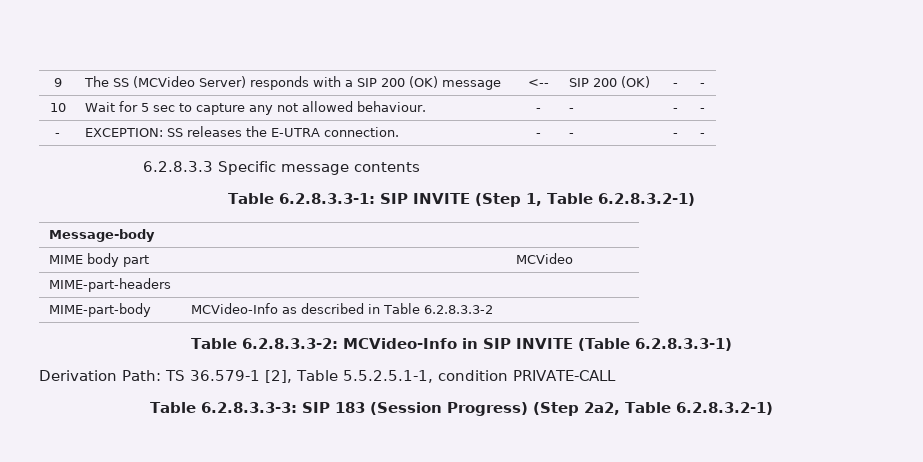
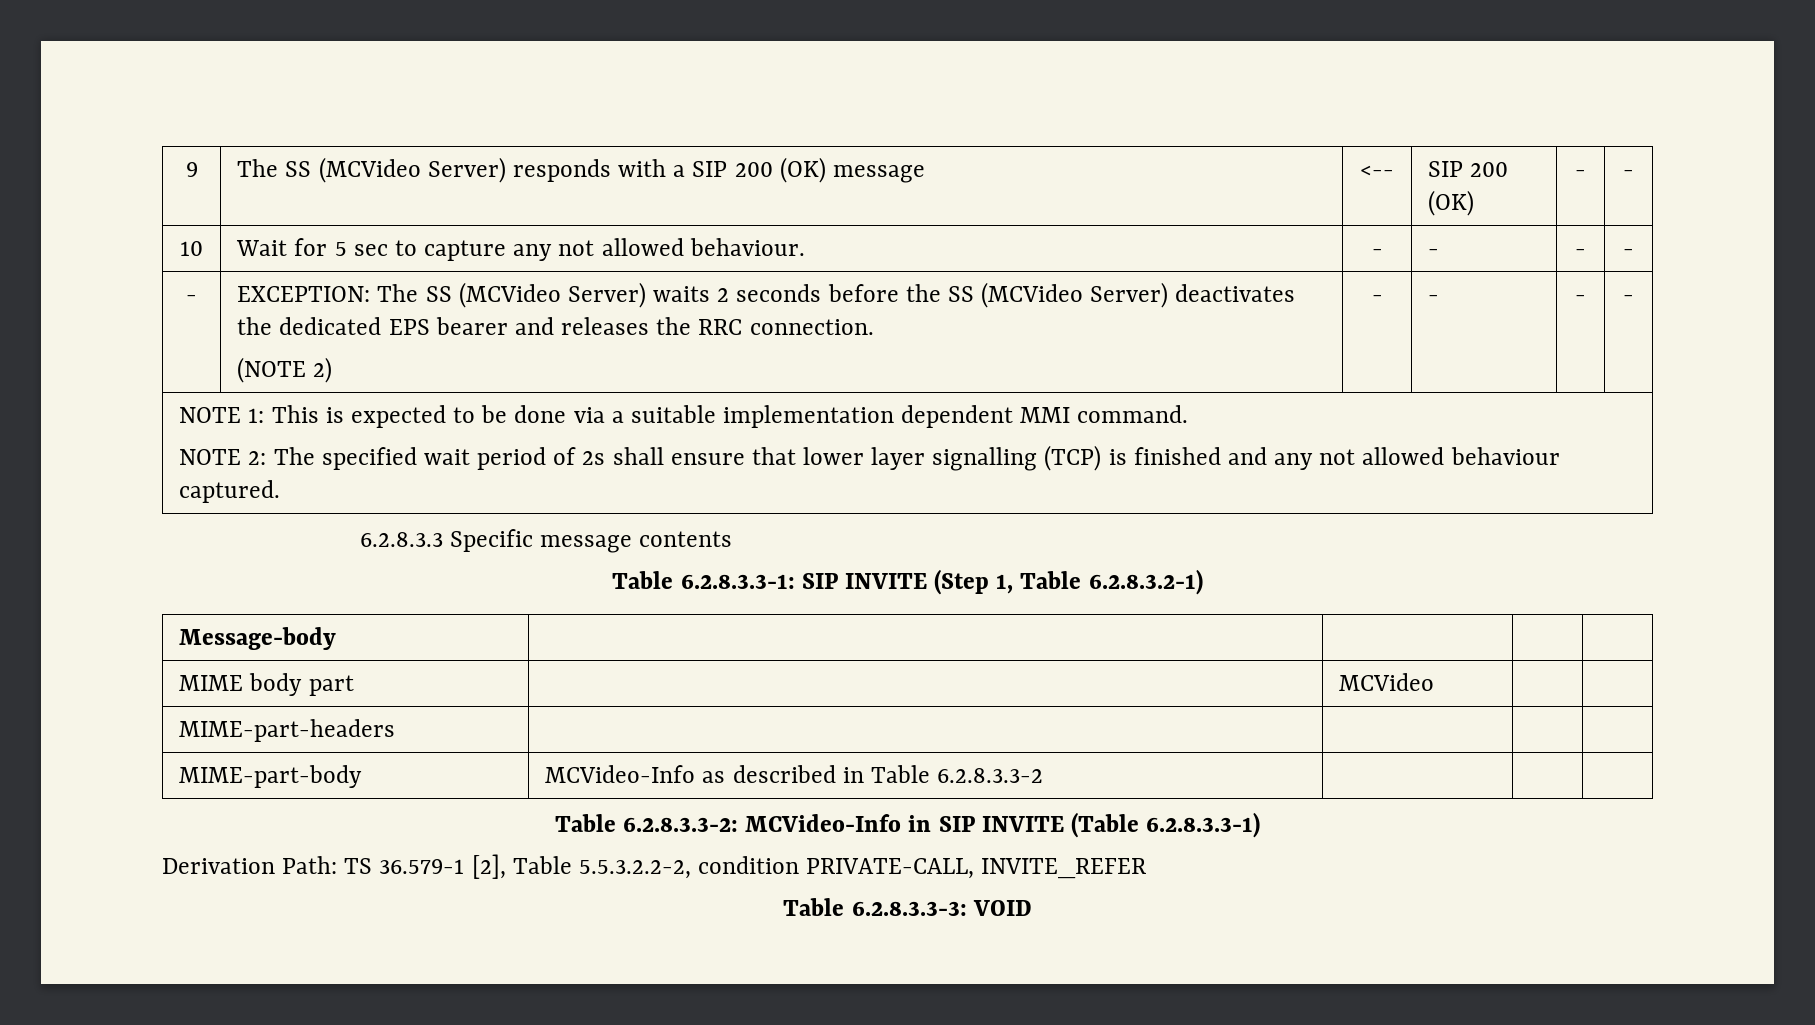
[166,128,183,137] SS -> [377,282,1296,308] [237,317,554,335] The SS (MCVideo Server) waits 2 seconds before the SS (MCVideo Server) deactivates the dedicated EPS bearer and
[270,128,320,137] E-UTRA -> [698,319,743,335] RRC
[536,133,541,137] [568,133,574,137] [673,133,678,137] [699,133,705,137] | - | - | - | - -> [237,357,333,383] [1371,295,1383,302] [1428,295,1440,302] [1575,295,1586,302] [1623,295,1634,302] [179,405,1189,428] [179,445,1560,471] [179,480,281,503] // (NOTE 2) | - | - | - | - // NOTE 1: This is expected to be done via a suitable implementation dependent MMI command. // NOTE 2: The specified wait period of 2s shall ensure that lower layer signalling (TCP) is finished and any not allowed behaviour captured.
[342,370,616,383] [150,402,773,416] 5.5.2.5.1-1, condition PRIVATE-CALL // Table 6.2.8.3.3-3: SIP 183 (Session Progress) (Step 2a2, Table 6.2.8.3.2-1) -> [578,856,1147,879] [783,898,1032,916] 5.5.3.2.2-2, condition PRIVATE-CALL, INVITE_REFER // Table 6.2.8.3.3-3: VOID

